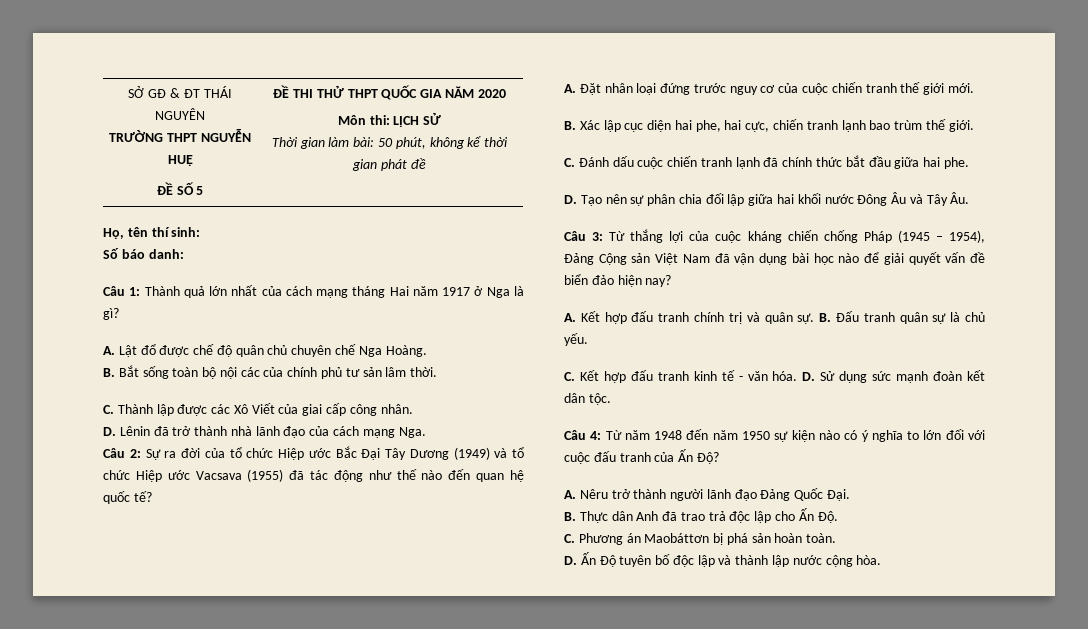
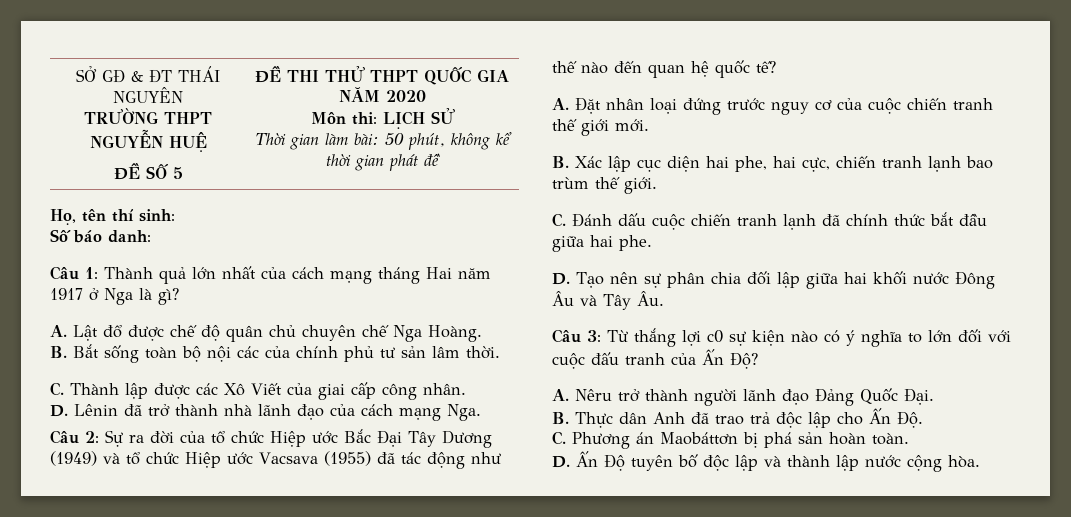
[689,230,985,243] [564,252,985,265] [564,274,672,287] [564,311,985,324] [564,333,588,346] [564,370,985,383] [564,393,611,405] [564,429,771,440] của cuộc kháng chiến chống Pháp (1945 – 1954), Đảng Cộng sản Việt Nam đã vận dụng bài học nào để giải quyết vấn đề biển đảo hiện nay? // A. Kết hợp đấu tranh chính trị và quân sự. B. Đấu tranh quân sự là chủ yếu. // C. Kết hợp đấu tranh kinh tế - văn hóa. D. Sử dụng sức mạnh đoàn kết dân tộc. // Câu 4: Từ năm 1948 đến năm 1950 -> [707,330,723,343] c0

